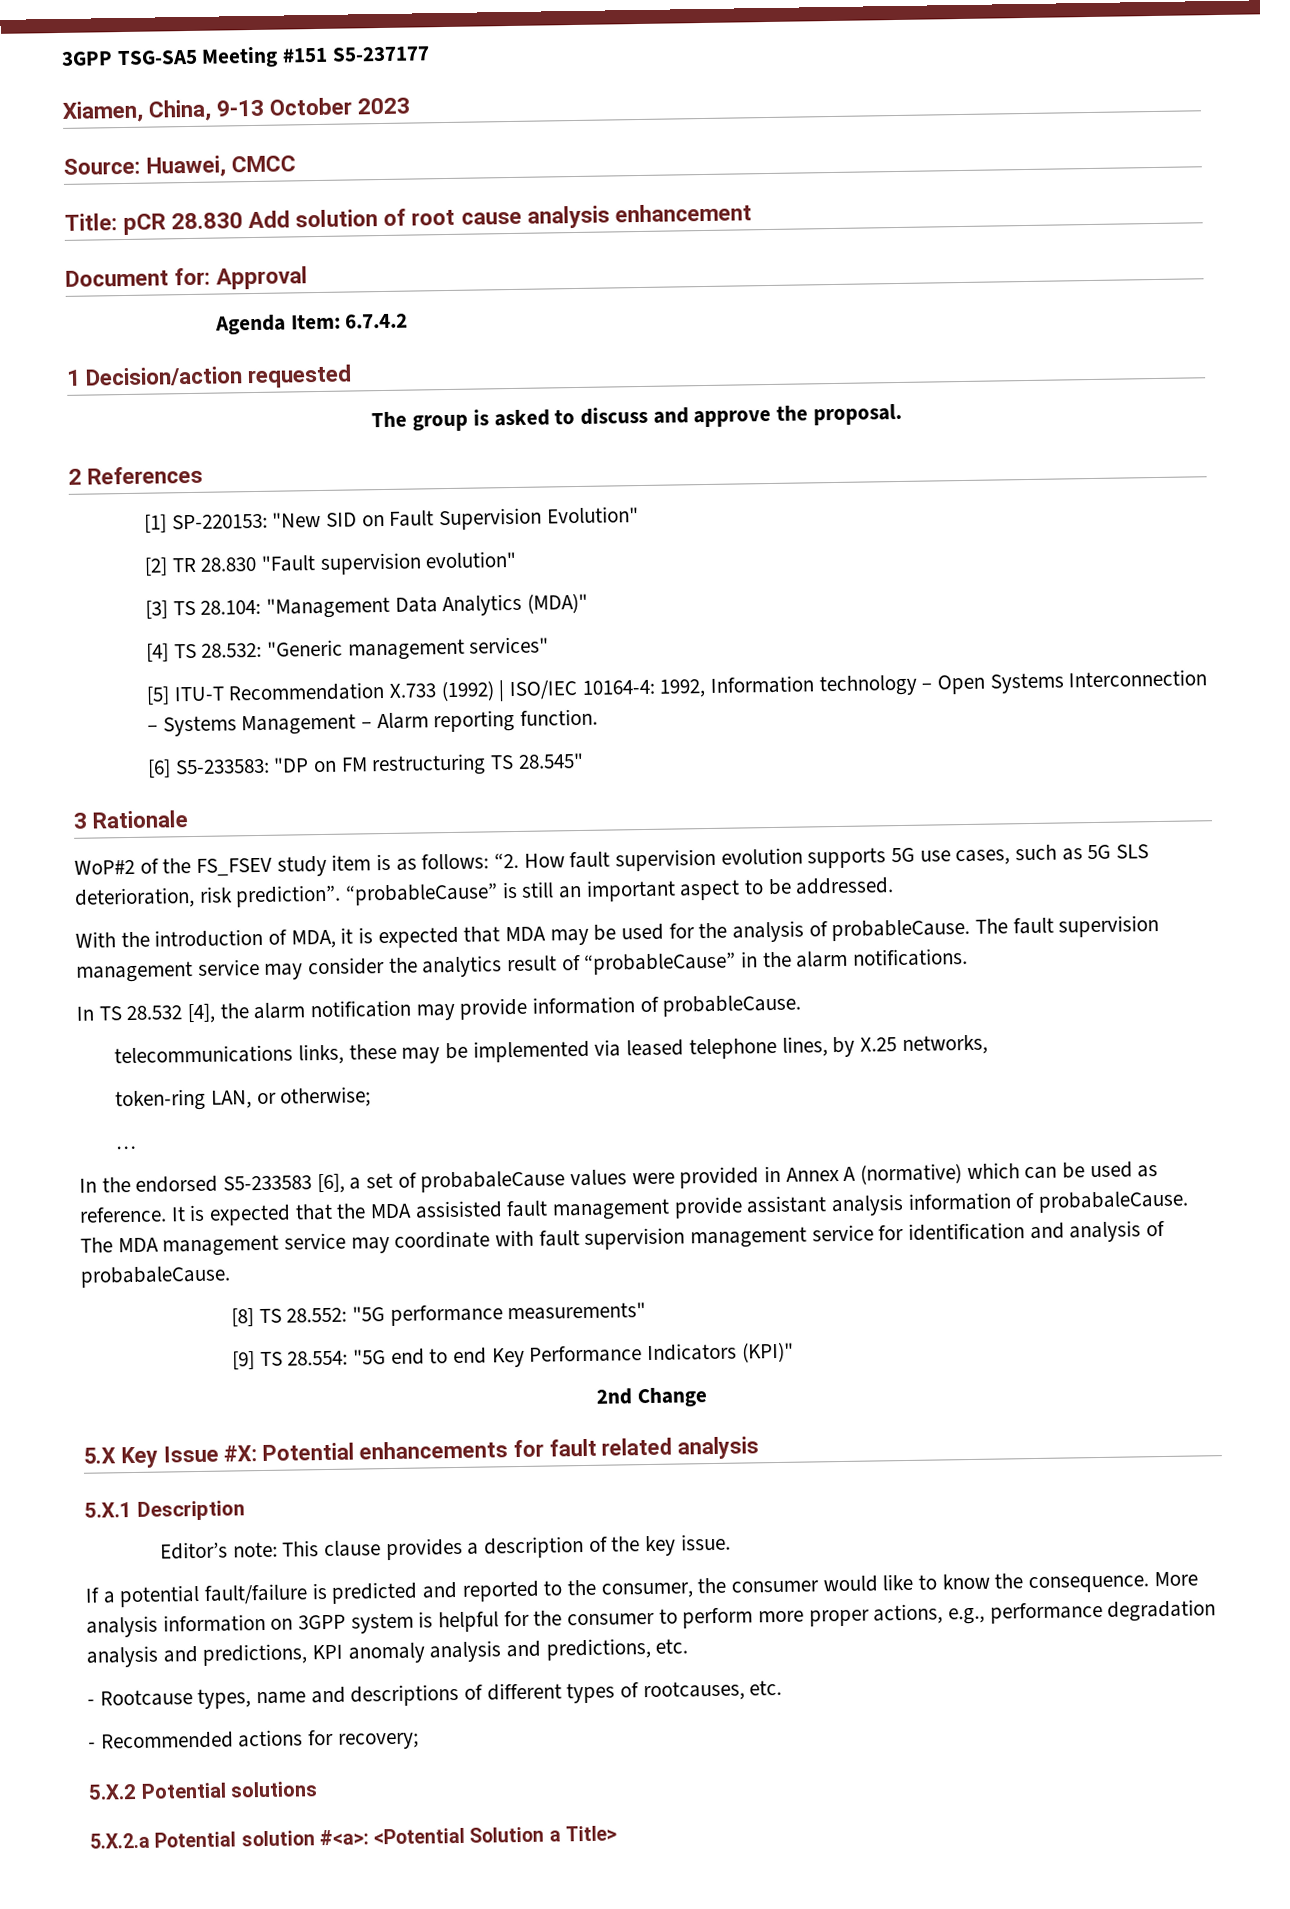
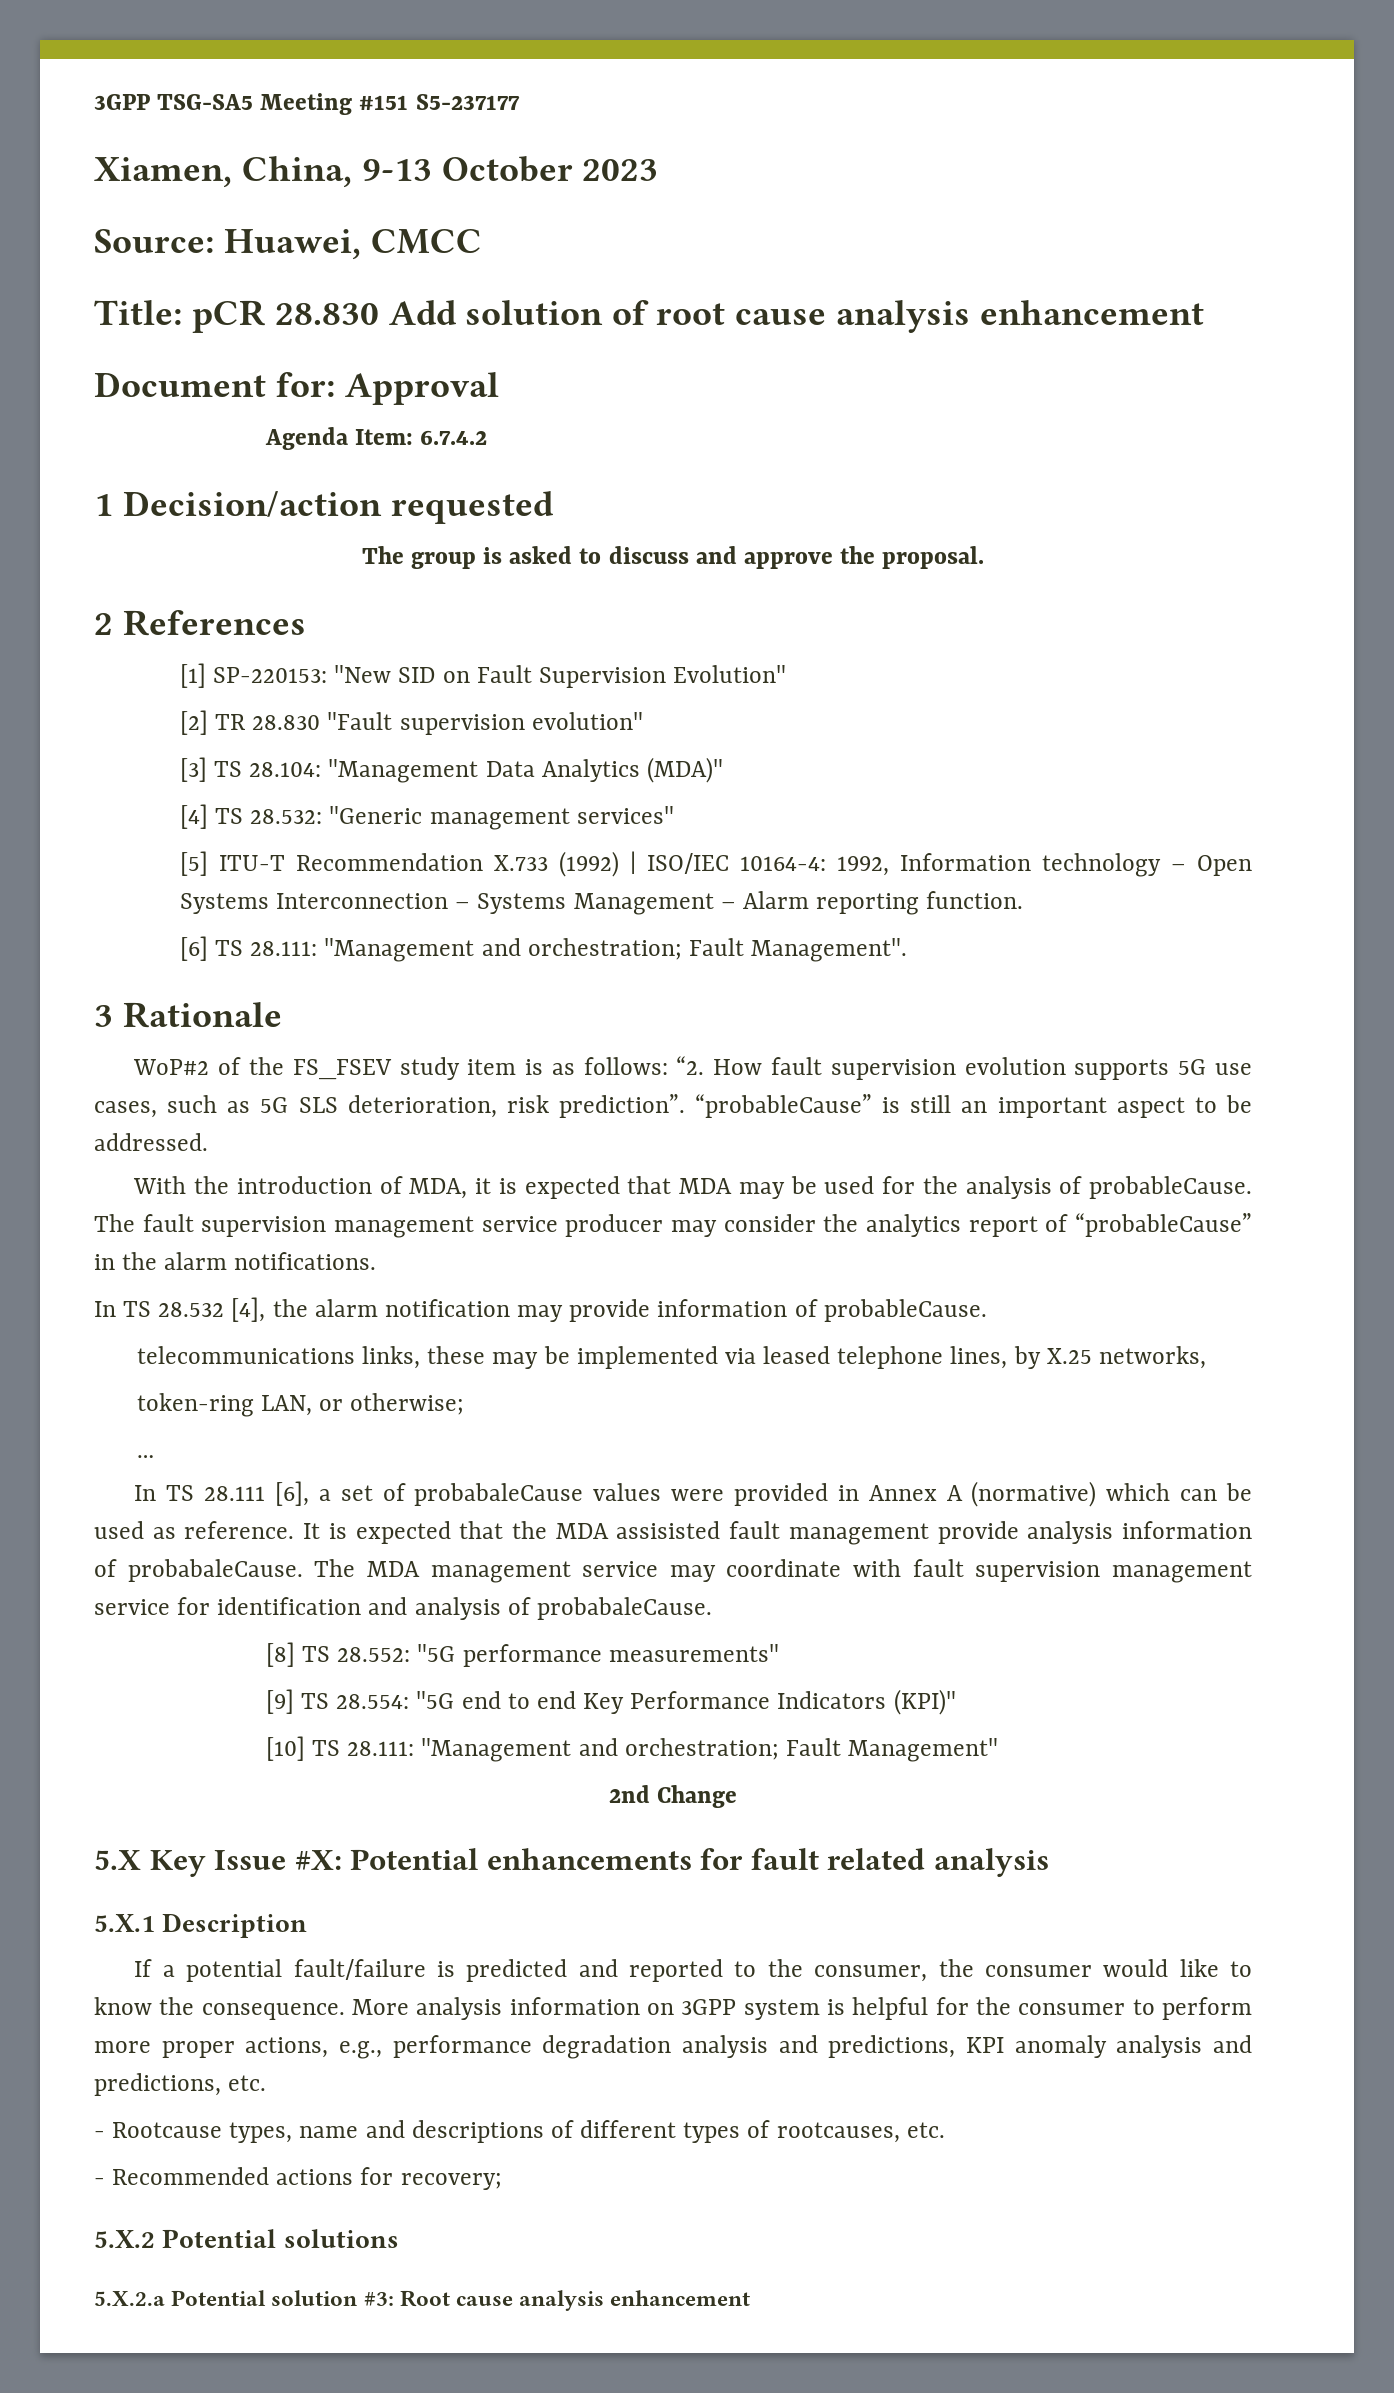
[174,752,584,777] S5-233583: "DP on FM restructuring TS 28.545" -> [215,938,908,962] TS 28.111: "Management and orchestration; Fault Management".
(260, 967) none -> [565,1214,664,1237] producer
[507,955,558,972] result -> [968,1216,1038,1237] report
[101,1175,313,1193] the endorsed S5-233583 -> [166,1485,266,1501] TS 28.111
[746,1195,828,1214] assistant -> (1019, 1532) none
(794, 1352) none -> [265,1736,999,1762] // [10] TS 28.111: "Management and orchestration; Fault Management"
[159,1533,731,1561] // Editor’s note: This clause provides a description of the key issue. -> (308, 1925) none
[318,1825,617,1846] #<a>: <Potential Solution a Title> -> [363,2290,751,2311] #3: Root cause analysis enhancement

